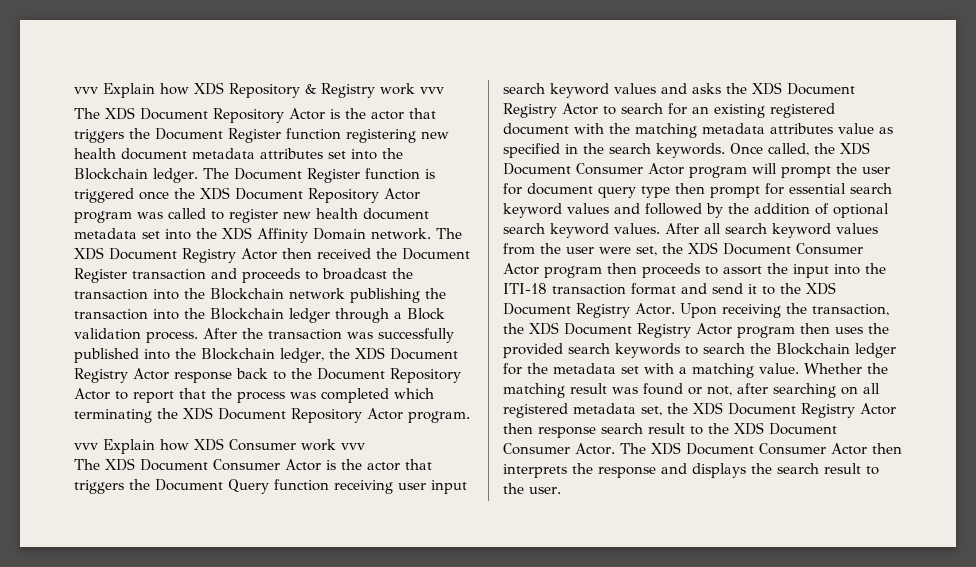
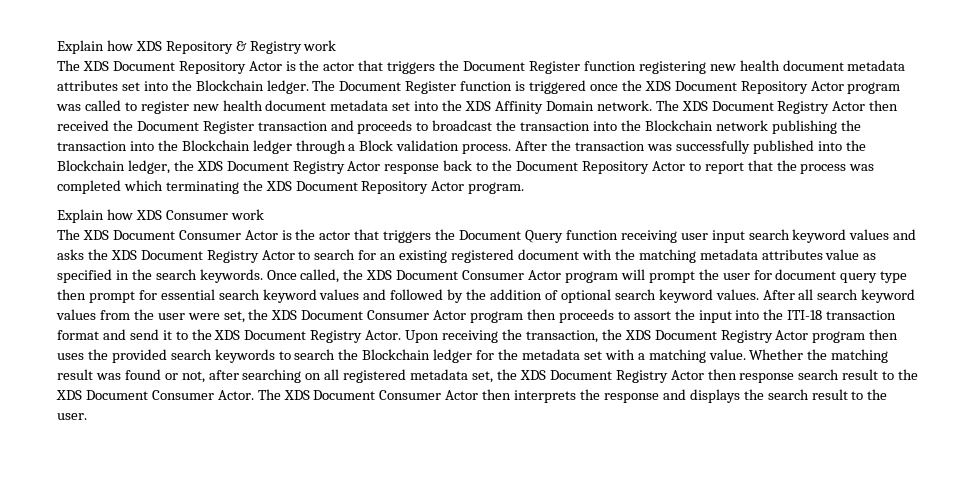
[74,87,98,94] vvv -> (57, 47) none
[420,87,444,94] vvv -> (337, 45) none
[74,443,98,450] vvv -> (525, 188) none
[341,443,365,450] vvv -> (264, 214) none

